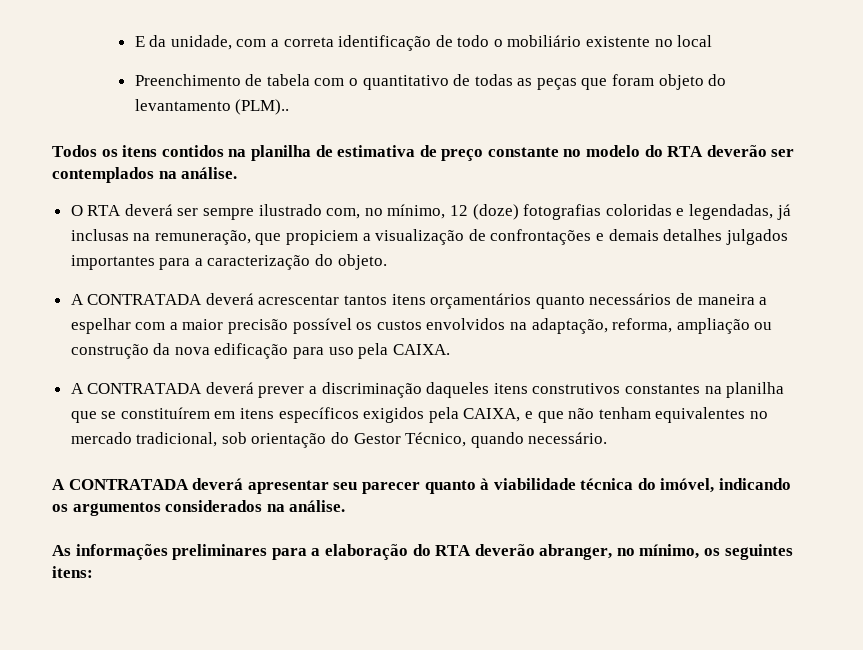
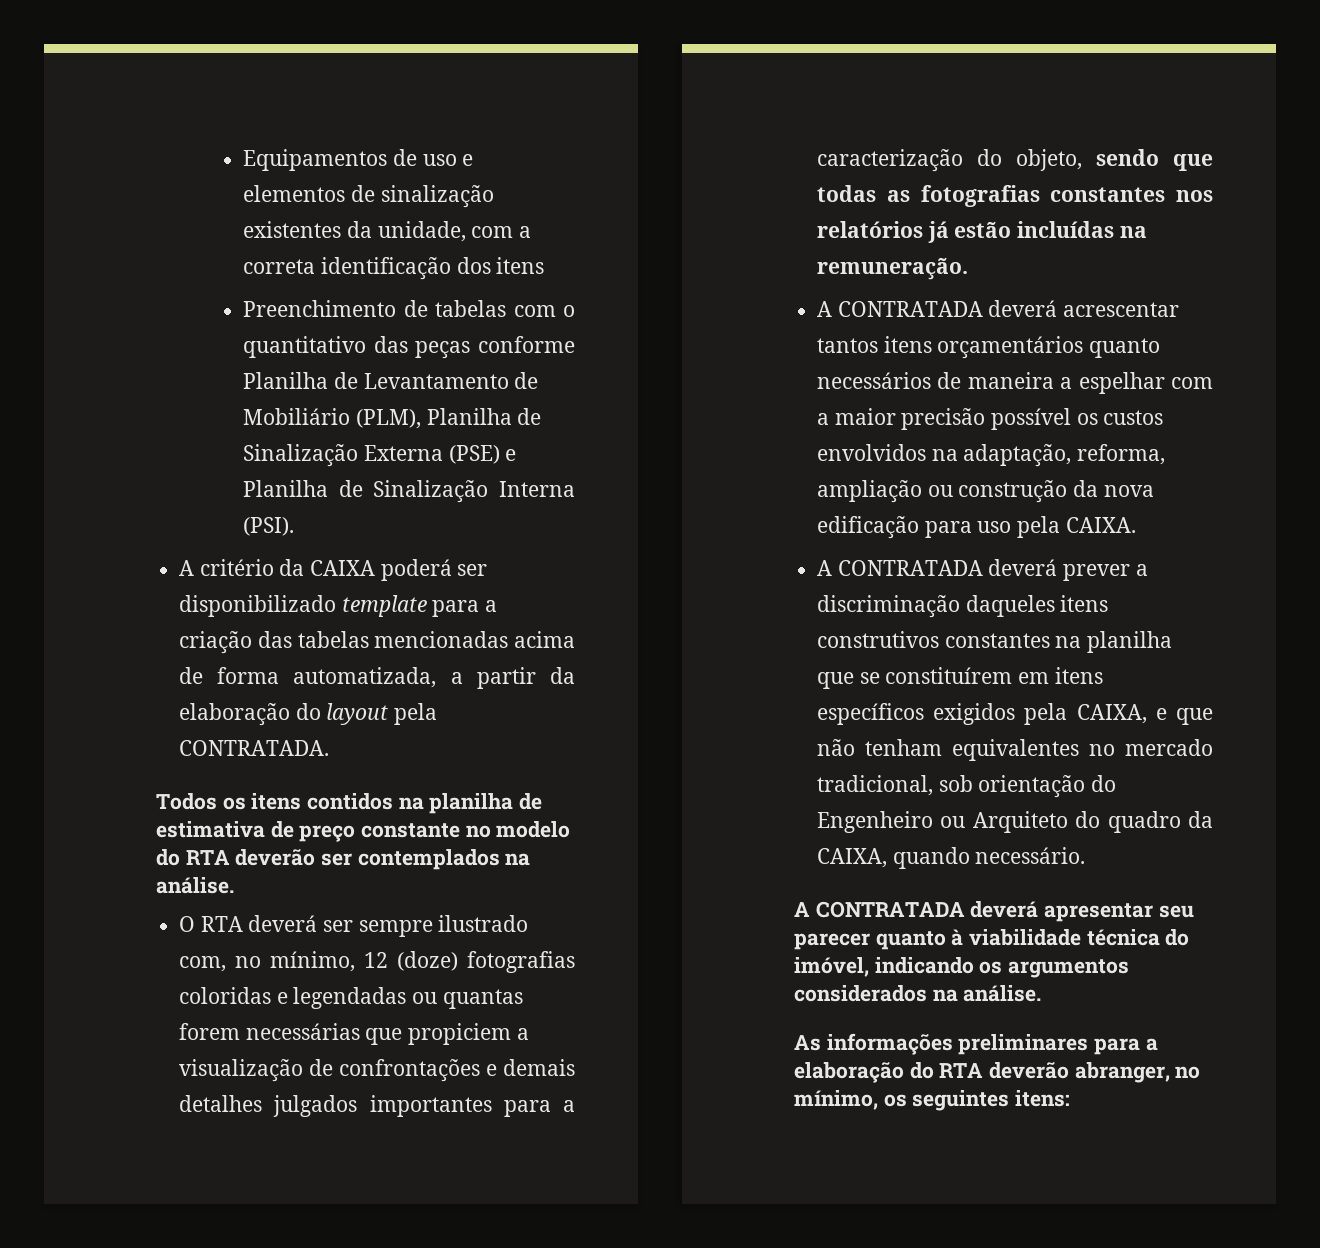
[134,36,145,47] E -> [243,149,474,171] [243,185,494,208] [243,221,342,238] Equipamentos de uso e elementos de sinalização existentes
[435,35,713,47] de todo o mobiliário existente no local -> [456,257,545,274] dos itens
[266,74,310,86] tabela -> [435,300,507,317] tabelas
[453,74,727,90] [134,99,290,115] de todas as peças que foram objeto do levantamento (PLM).. -> [373,336,575,359] [243,372,539,389] [243,408,542,429] [243,444,517,467] [243,480,575,503] [243,517,295,536] [179,559,488,581] [179,595,498,617] [179,631,575,654] [179,667,575,689] [179,703,438,726] [179,740,330,756] das peças conforme Planilha de Levantamento de Mobiliário (PLM), Planilha de Sinalização Externa (PSE) e Planilha de Sinalização Interna (PSI). // A critério da CAIXA poderá ser disponibilizado template para a criação das tabelas mencionadas acima de forma automatizada, a partir da elaboração do layout pela CONTRATADA.
[688,204,791,220] [70,229,251,245] legendadas, já inclusas na remuneração, -> [293,987,523,1009] [179,1023,360,1040] legendadas ou quantas forem necessárias
[337,254,387,270] objeto. -> [1016,149,1213,171] [817,185,1213,207] [817,221,1147,243] [817,257,969,280] objeto, sendo que todas as fotografias constantes nos relatórios já estão incluídas na remuneração.
[353,432,467,447] Gestor Técnico, -> [817,811,1213,833] [817,848,888,868] Engenheiro ou Arquiteto do quadro da CAIXA,

